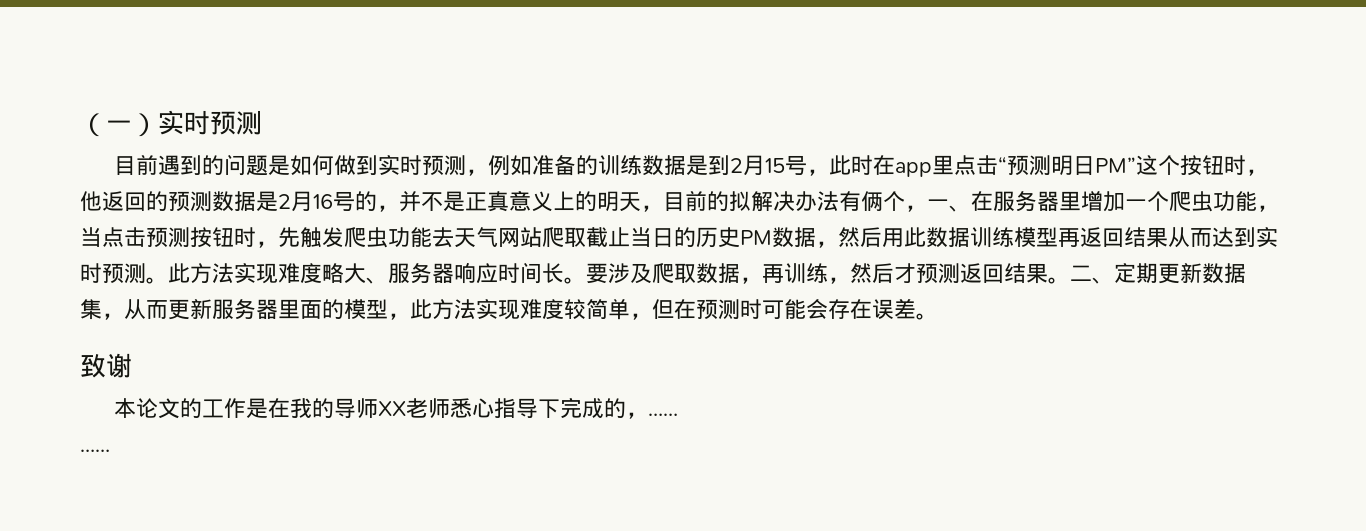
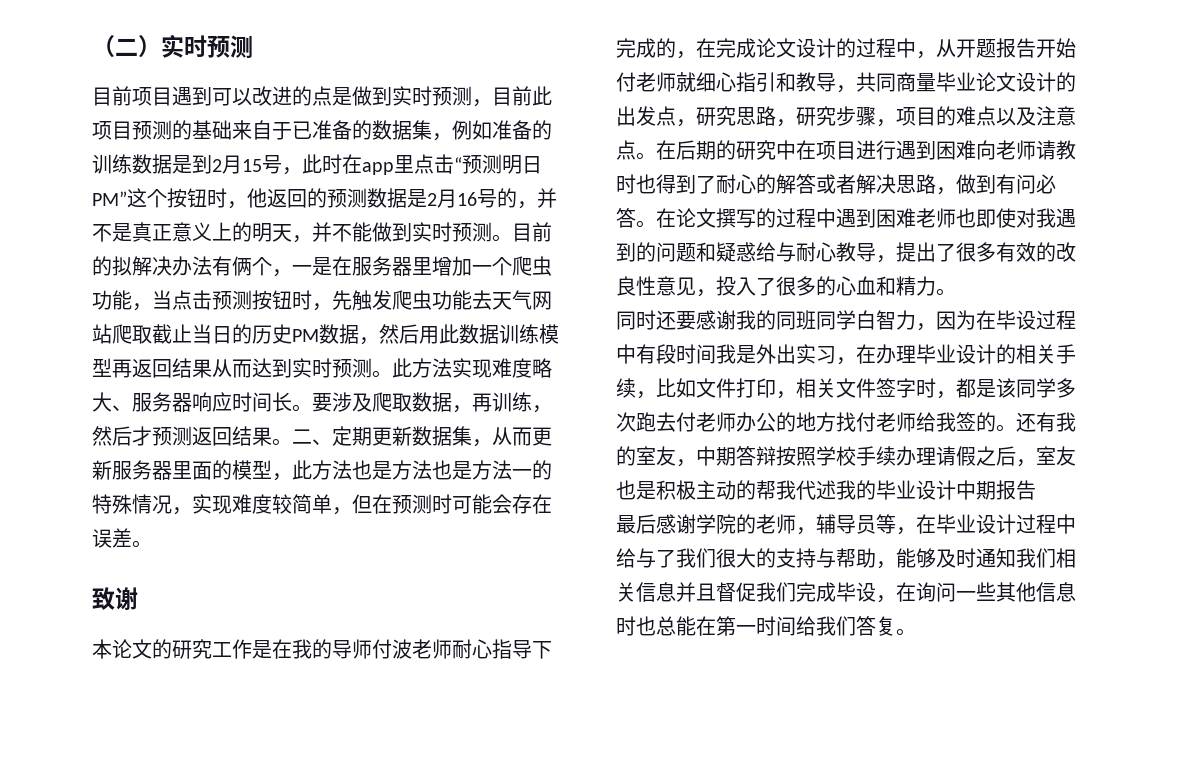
[106,120,132,132] 一 -> [115,38,138,56] 二
[158,154,467,176] 遇到的问题是如何做到实时预测 -> [132,86,552,107] [92,120,432,140] 项目遇到可以改进的点是做到实时预测，目前此项目预测的基础来自于已准备的数据集
[465,191,509,212] 正真 -> [132,222,172,242] 真正
(663, 208) none -> [312,222,512,242] 并不能做到实时预测。
[949,205,971,212] 、 -> [312,257,332,276] 是
(476, 309) none -> [352,460,552,480] [92,494,192,515] 也是方法也是方法一的特殊情况，
(203, 408) none -> [172,639,212,659] 研究
[378,398,473,418] XX老师悉 -> [372,639,472,659] 付波老师耐
[648,413,679,416] [80,449,110,452] …… // …… -> [696,38,1076,59] [616,72,1076,93] [616,106,1076,127] [616,140,1076,160] [616,174,1056,195] [616,208,1076,228] [616,242,1076,263] [616,276,956,297] [616,310,1076,331] [616,344,1076,365] [616,378,1076,399] [616,412,1076,432] [616,446,1076,467] [616,480,1036,500] [616,514,1076,535] [616,548,1076,569] [616,582,1076,603] [616,616,916,636] 在完成论文设计的过程中，从开题报告开始付老师就细心指引和教导，共同商量毕业论文设计的出发点，研究思路，研究步骤，项目的难点以及注意点。在后期的研究中在项目进行遇到困难向老师请教时也得到了耐心的解答或者解决思路，做到有问必答。在论文撰写的过程中遇到困难老师也即使对我遇到的问题和疑惑给与耐心教导，提出了很多有效的改良性意见，投入了很多的心血和精力。 // 同时还要感谢我的同班同学白智力，因为在毕设过程中有段时间我是外出实习，在办理毕业设计的相关手续，比如文件打印，相关文件签字时，都是该同学多次跑去付老师办公的地方找付老师给我签的。还有我的室友，中期答辩按照学校手续办理请假之后，室友也是积极主动的帮我代述我的毕业设计中期报告 // 最后感谢学院的老师，辅导员等，在毕业设计过程中给与了我们很大的支持与帮助，能够及时通知我们相关信息并且督促我们完成毕设，在询问一些其他信息时也总能在第一时间给我们答复。

